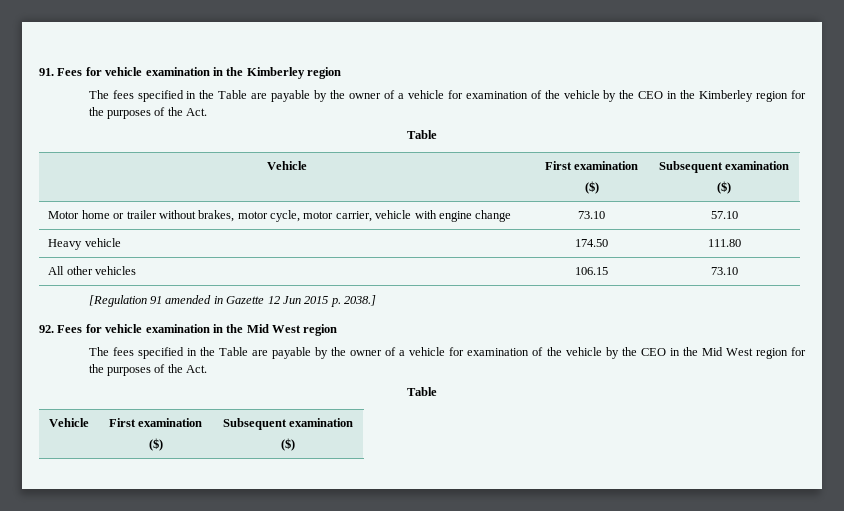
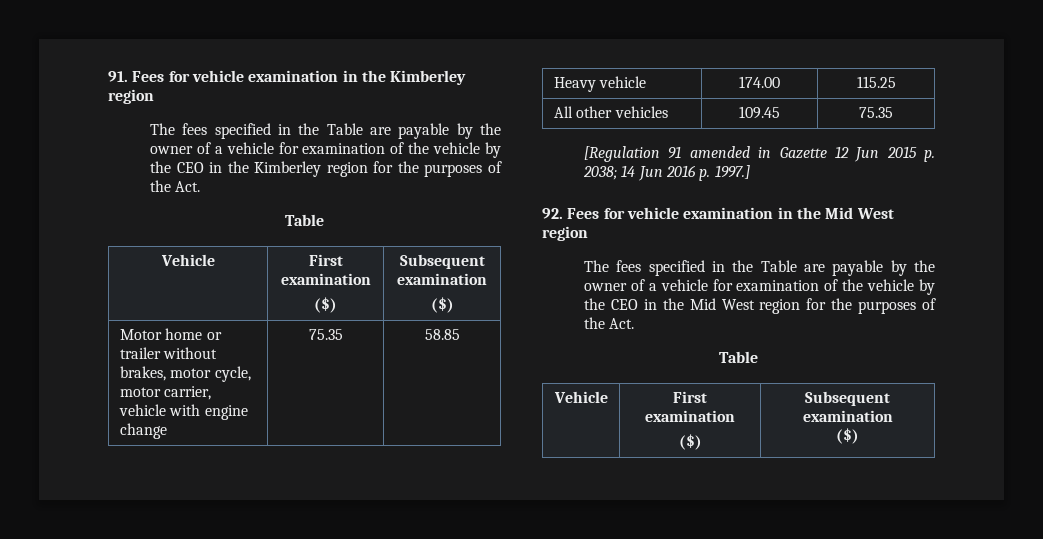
[578,211,605,219] [710,211,738,219] 73.10 | 57.10 -> [308,329,343,340] [424,329,460,340] 75.35 | 58.85
[575,239,608,247] [707,239,741,247] 174.50 | 111.80 -> [739,76,780,88] [856,76,896,88] 174.00 | 115.25
[575,267,608,275] [710,267,738,275] 106.15 | 73.10 -> [739,106,780,119] [859,107,893,118] 109.45 | 75.35
[344,295,377,306] 2038.] -> [583,165,750,181] 2038; 14 Jun 2016 p. 1997.]

